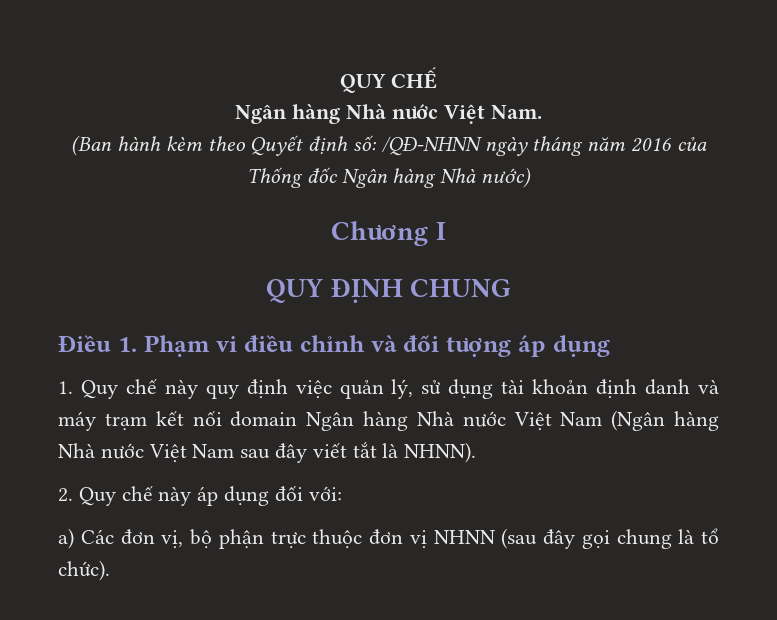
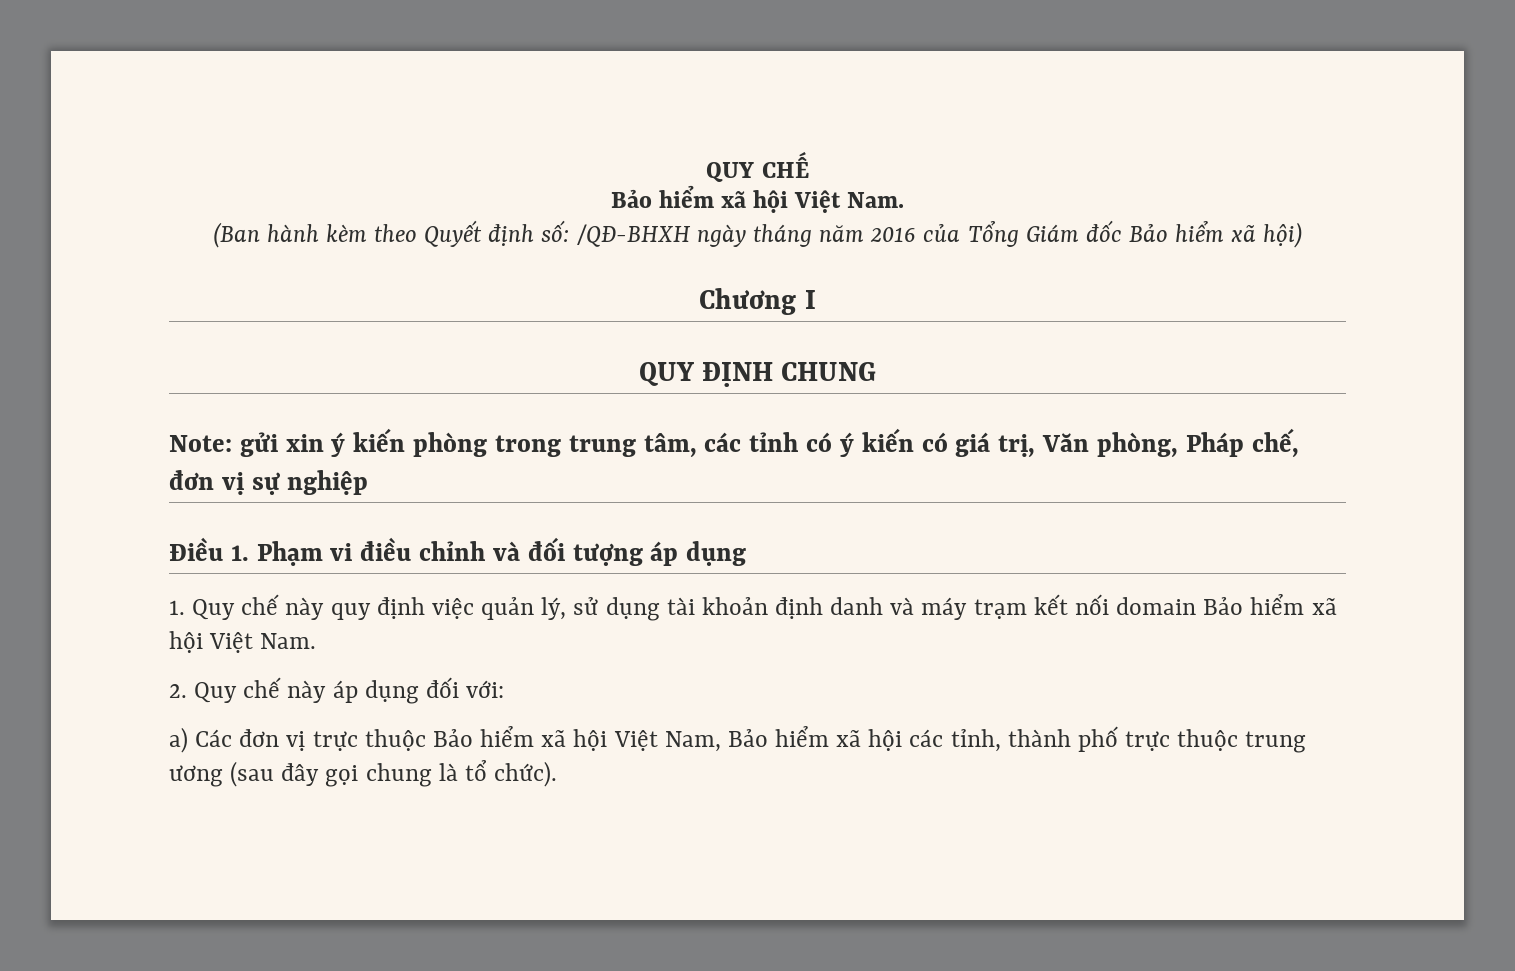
[235,104,438,124] Ngân hàng Nhà nước -> [610,185,789,213] Bảo hiểm xã hội
[381,136,482,156] /QĐ-NHNN -> [576,224,691,247] /QĐ-BHXH
[246,167,532,188] Thống đốc Ngân hàng Nhà nước) -> [967,220,1303,248] Tổng Giám đốc Bảo hiểm xã hội)
(511, 288) none -> [169,428,1299,458] [169,470,369,495] // Note: gửi xin ý kiến phòng trong trung tâm, các tỉnh có ý kiến có giá trị, Văn phòng, Pháp chế, đơn vị sự nghiệp
[306,410,719,431] [58,441,477,463] Ngân hàng Nhà nước Việt Nam (Ngân hàng Nhà nước Việt Nam sau đây viết tắt là NHNN). -> [1203,594,1337,615] [169,631,317,653] Bảo hiểm xã hội Việt Nam.
[161,529,495,549] vị, bộ phận trực thuộc đơn vị NHNN -> [286,726,1307,753] [169,765,223,787] vị trực thuộc Bảo hiểm xã hội Việt Nam, Bảo hiểm xã hội các tỉnh, thành phố trực thuộc trung ương

